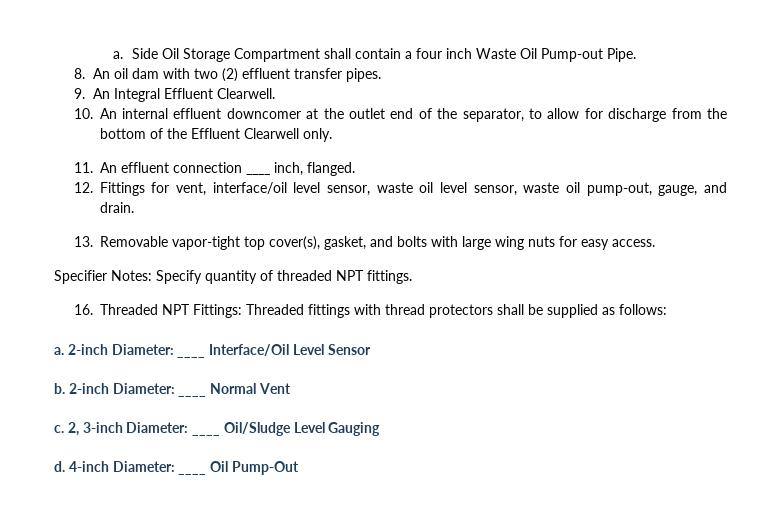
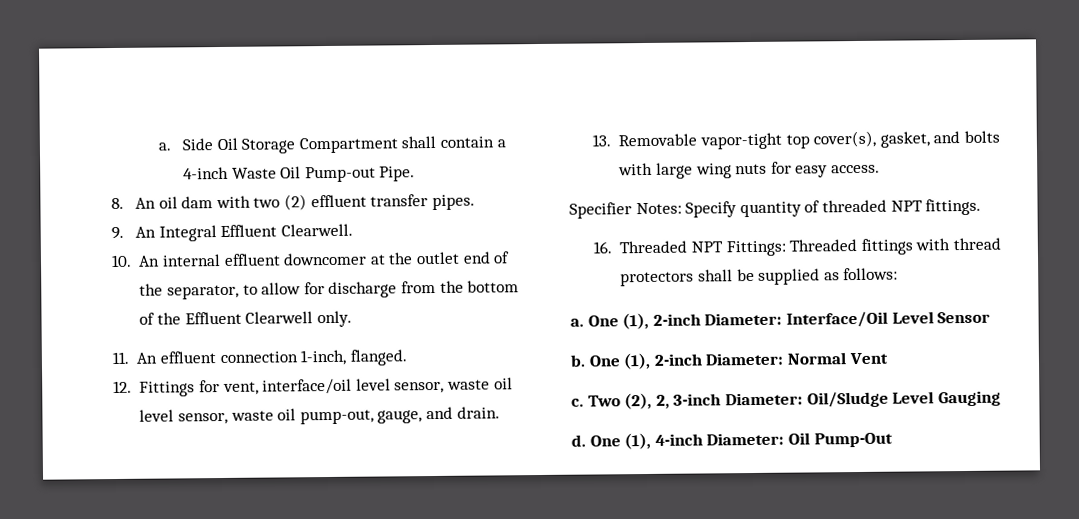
[416,48,473,59] four inch -> [182,166,229,180] 4-inch
[245,162,303,176] ____ inch, -> [300,349,347,366] 1-inch,
[67,344,174,355] [177,355,206,358] 2-inch Diameter: ____ -> [587,312,783,330] One (1), 2-inch Diameter:
[68,383,175,394] [178,394,207,397] 2-inch Diameter: ____ -> [588,352,785,370] One (1), 2-inch Diameter:
(64, 429) none -> [587,392,653,410] Two (2),
[192,433,221,436] ____ -> (803, 399) none
(65, 466) none -> [589,432,652,450] One (1),
[178,472,207,475] ____ -> (785, 439) none

